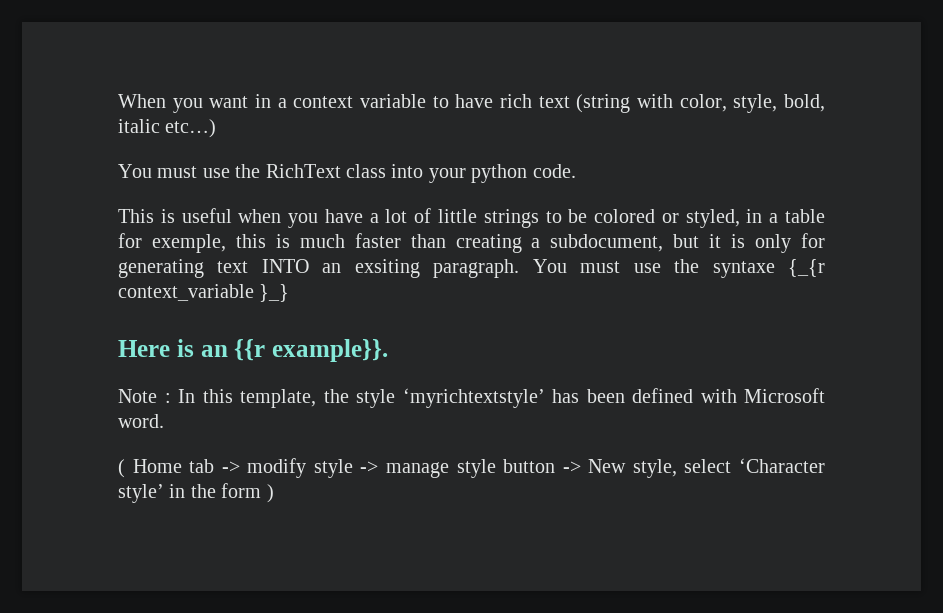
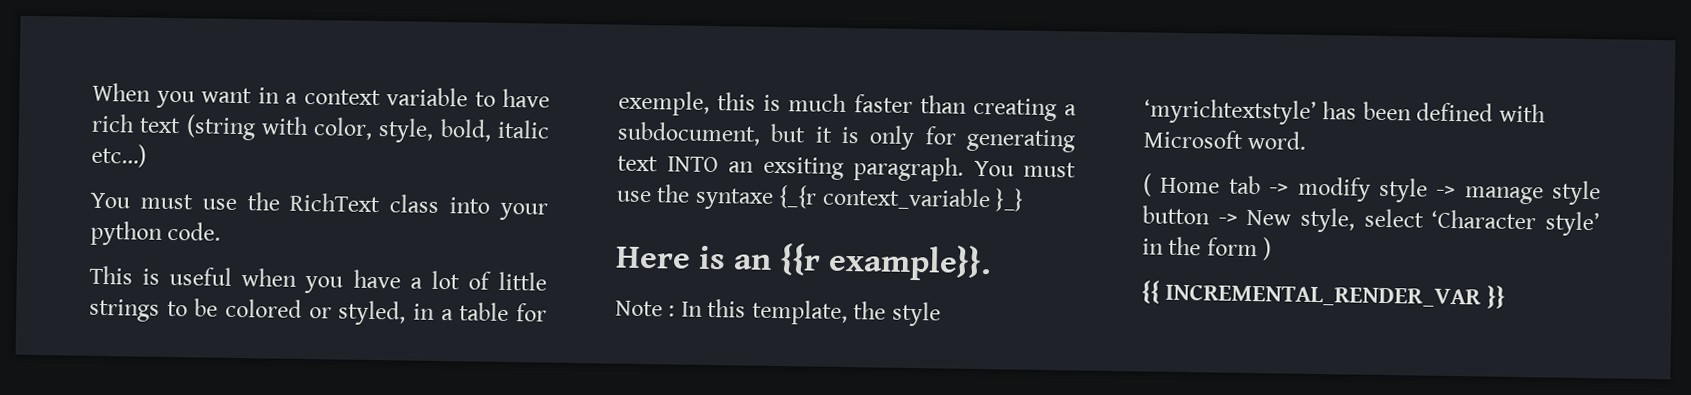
(274, 493) none -> [1141,280,1506,309] // {{ INCREMENTAL_RENDER_VAR }}

